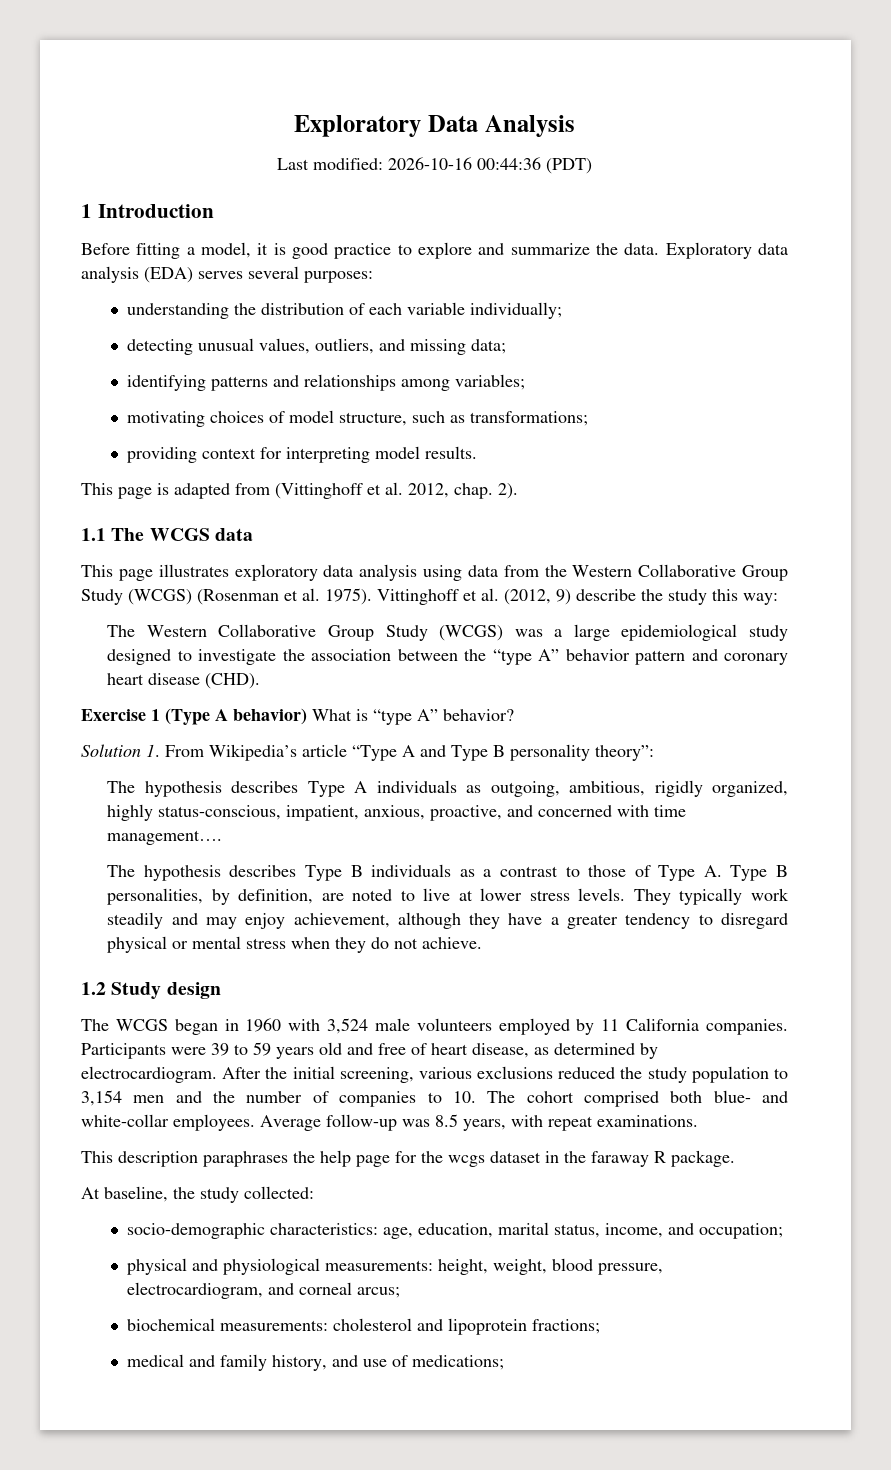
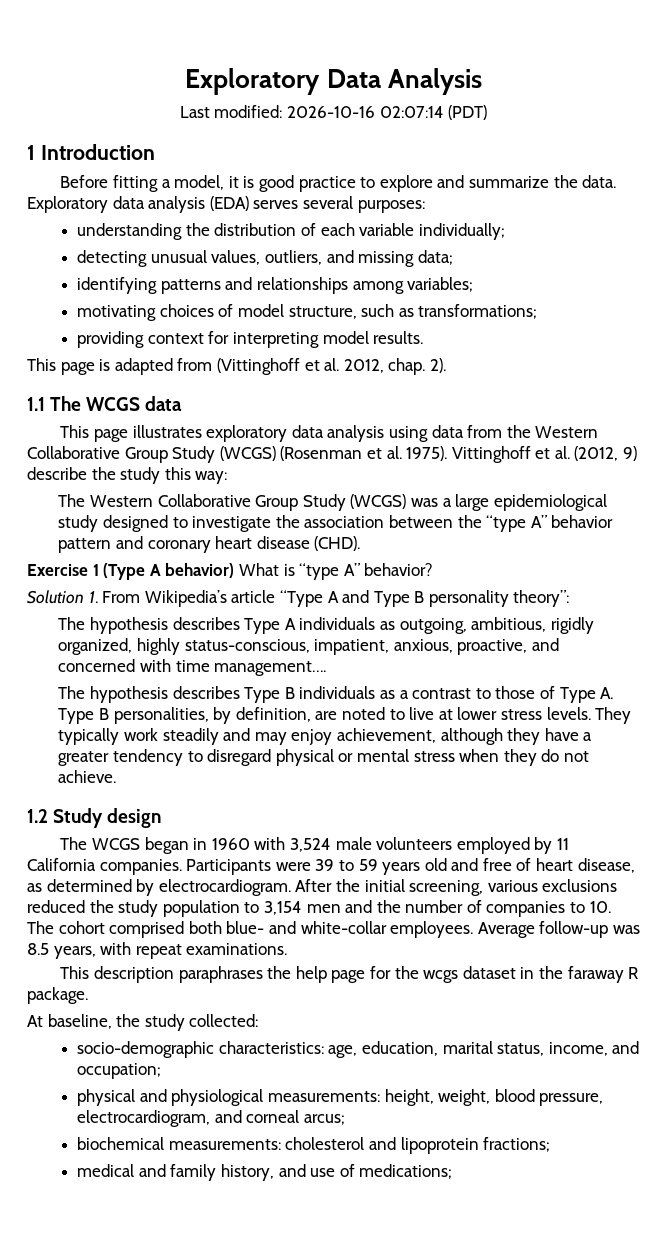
[477,157,541,170] 00:44:36 -> [379,106,444,118] 02:07:14

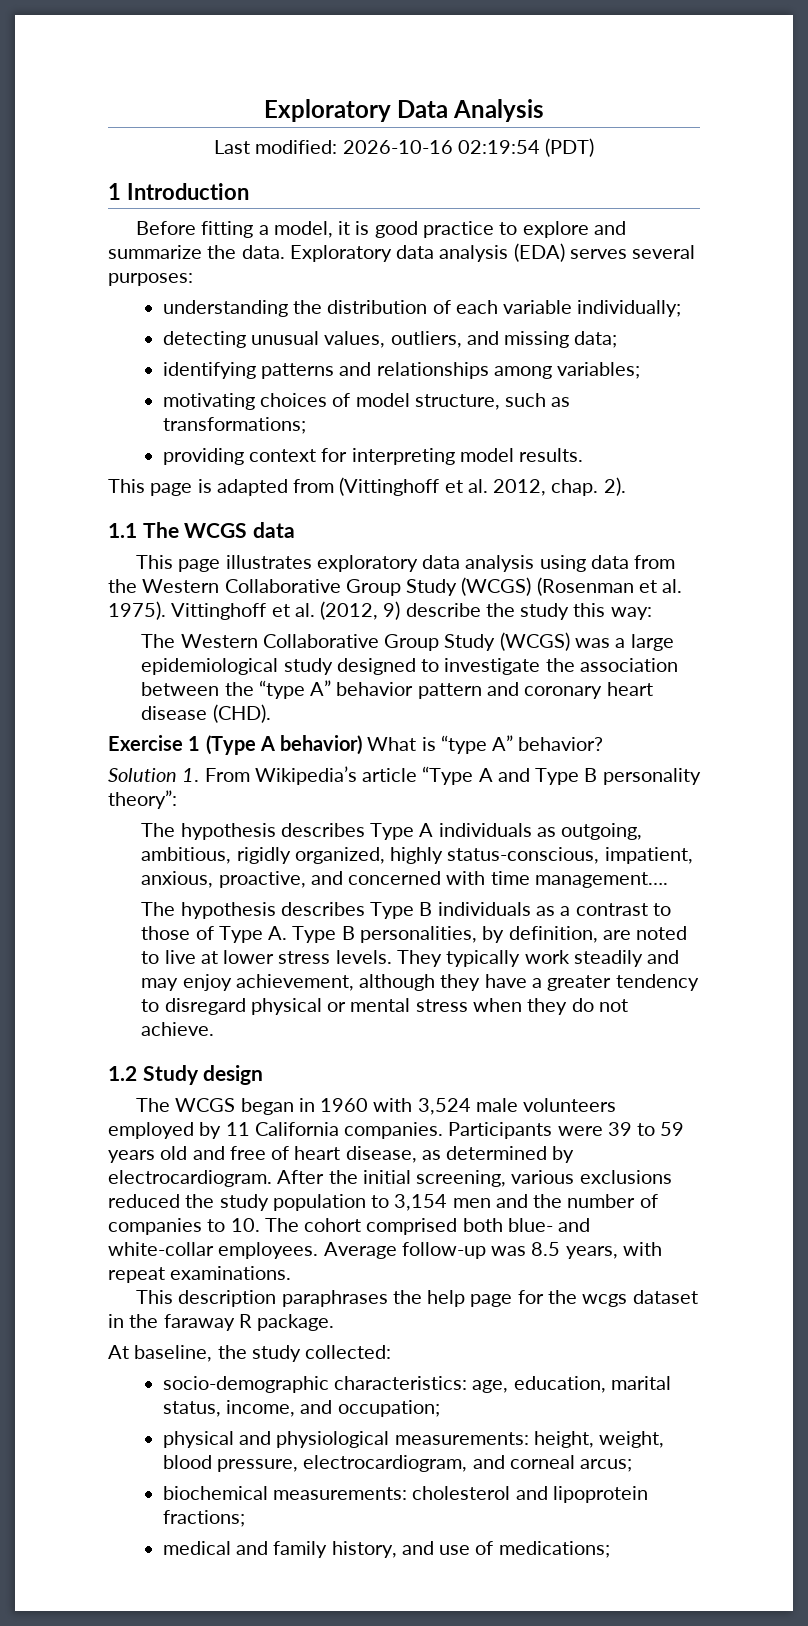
[379,106,444,118] 02:07:14 -> [457,140,540,154] 02:19:54

